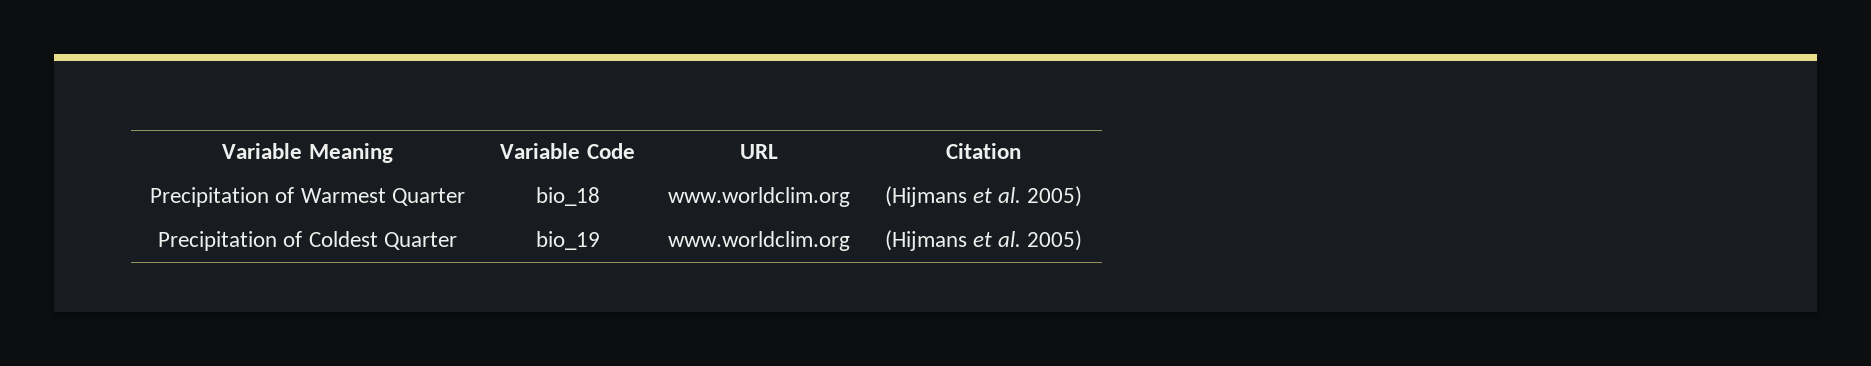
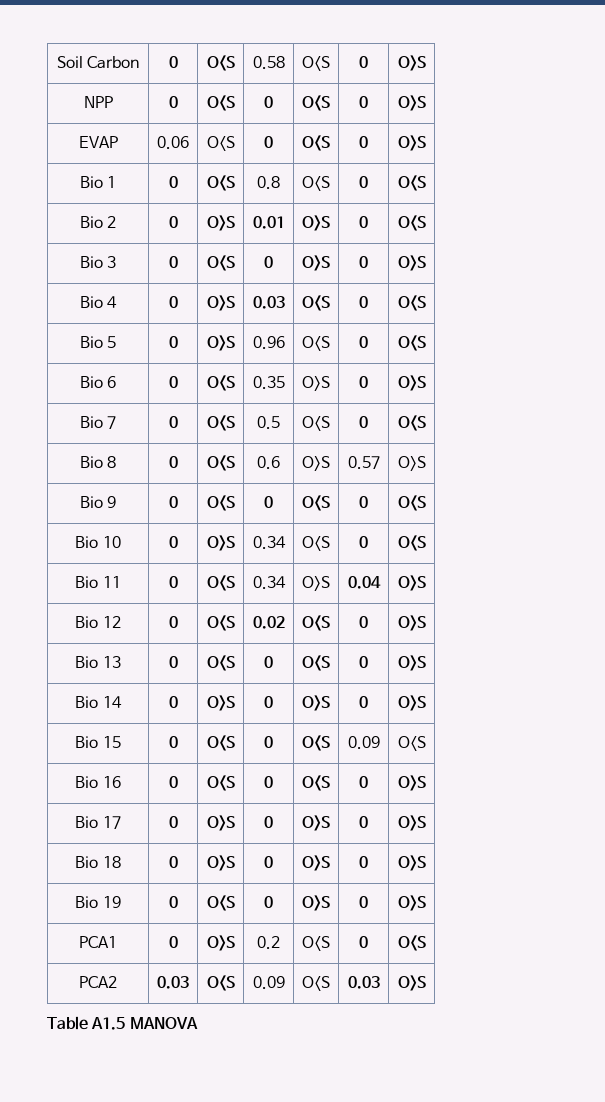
[222,143,393,163] [500,143,635,159] [739,144,778,159] [946,143,1021,159] [150,187,465,207] [535,187,600,206] [667,187,850,207] [884,186,1083,207] [158,231,457,251] [535,231,600,250] [667,231,850,251] [884,230,1083,251] Variable Meaning | Variable Code | URL | Citation // Precipitation of Warmest Quarter | bio_18 | www.worldclim.org | (Hijmans et al. 2005) // Precipitation of Coldest Quarter | bio_19 | www.worldclim.org | (Hijmans et al. 2005) -> [56,56,140,69] [168,56,178,68] [206,55,235,71] [252,56,285,69] [302,56,330,71] [359,56,368,68] [397,55,426,71] [83,96,113,108] [168,96,178,108] [206,95,235,111] [264,96,273,108] [302,95,330,111] [359,96,368,108] [397,95,426,111] [78,136,118,148] [157,136,189,149] [206,136,235,151] [264,136,273,148] [302,135,330,151] [359,136,368,148] [397,135,426,151] [79,176,117,188] [168,176,178,188] [206,175,235,191] [257,176,280,189] [302,176,330,191] [359,176,368,188] [397,175,426,191] [79,216,117,228] [168,216,178,228] [206,215,235,231] [252,216,285,229] [302,215,330,231] [359,216,368,228] [397,215,426,231] [79,256,117,268] [168,256,178,268] [206,255,235,271] [264,256,273,268] [302,255,330,271] [359,256,368,268] [397,255,426,271] [79,296,118,308] [168,296,178,308] [206,295,235,311] [252,296,285,309] [302,295,330,311] [359,296,368,308] [397,295,426,311] [79,336,117,348] [168,336,178,348] [206,335,235,351] [252,336,285,349] [302,336,330,351] [359,336,368,348] [397,335,426,351] [79,376,117,388] [168,376,178,388] [206,375,235,391] [252,376,285,389] [302,376,330,391] [359,376,368,388] [397,375,426,391] [79,416,117,429] [168,416,178,428] [206,415,235,431] [257,416,280,429] [302,416,330,431] [359,416,368,428] [397,415,426,431] [79,456,117,468] [168,456,178,468] [206,455,235,471] [257,456,280,469] [302,456,330,471] [347,456,380,469] [397,456,426,471] [79,496,117,508] [168,496,178,508] [206,495,235,511] [264,496,273,508] [302,495,330,511] [359,496,368,508] [397,495,426,511] [75,536,121,548] [168,536,178,548] [206,535,235,551] [252,536,286,549] [302,536,330,551] [359,536,368,548] [397,535,426,551] [75,576,121,588] [168,576,178,588] [206,575,235,591] [252,576,286,589] [302,576,330,591] [347,576,381,589] [397,575,426,591] [75,616,121,628] [168,616,178,628] [206,615,235,631] [252,616,285,629] [302,615,330,631] [359,616,368,628] [397,615,426,631] [75,656,121,668] [168,656,178,668] [206,655,235,671] [264,656,273,668] [302,655,330,671] [359,656,368,668] [397,655,426,671] [75,696,122,708] [168,696,178,708] [206,695,235,711] [264,696,273,708] [302,695,330,711] [359,696,368,708] [397,695,426,711] [75,736,121,748] [168,736,178,748] [206,735,235,751] [264,736,273,748] [302,735,330,751] [347,736,380,749] [397,736,426,751] [75,776,121,788] [168,776,178,788] [206,775,235,791] [264,776,273,788] [302,775,330,791] [359,776,368,788] [397,775,426,791] [75,816,121,829] [168,816,178,828] [206,815,235,831] [264,816,273,828] [302,815,330,831] [359,816,368,828] [397,815,426,831] [75,856,121,868] [168,856,178,868] [206,855,235,871] [264,856,273,868] [302,855,330,871] [359,856,368,868] [397,855,426,871] [75,896,121,908] [168,896,178,908] [206,895,235,911] [264,896,273,908] [302,895,330,911] [359,896,368,908] [397,895,426,911] [79,936,117,948] [168,936,178,948] [206,935,235,951] [257,936,280,949] [302,936,330,951] [359,936,368,948] [397,935,426,951] [79,976,117,988] [157,976,189,989] [206,975,235,991] [252,976,285,989] [302,976,330,991] [347,976,380,989] [397,975,426,991] [47,1016,198,1030] Soil Carbon | 0 | O<S | 0.58 | O<S | 0 | O>S // NPP | 0 | O<S | 0 | O<S | 0 | O>S // EVAP | 0.06 | O<S | 0 | O<S | 0 | O>S // Bio 1 | 0 | O<S | 0.8 | O<S | 0 | O<S // Bio 2 | 0 | O>S | 0.01 | O>S | 0 | O<S // Bio 3 | 0 | O<S | 0 | O>S | 0 | O>S // Bio 4 | 0 | O>S | 0.03 | O<S | 0 | O<S // Bio 5 | 0 | O>S | 0.96 | O<S | 0 | O<S // Bio 6 | 0 | O<S | 0.35 | O>S | 0 | O>S // Bio 7 | 0 | O<S | 0.5 | O<S | 0 | O<S // Bio 8 | 0 | O<S | 0.6 | O>S | 0.57 | O>S // Bio 9 | 0 | O<S | 0 | O<S | 0 | O<S // Bio 10 | 0 | O>S | 0.34 | O<S | 0 | O<S // Bio 11 | 0 | O<S | 0.34 | O>S | 0.04 | O>S // Bio 12 | 0 | O<S | 0.02 | O<S | 0 | O>S // Bio 13 | 0 | O<S | 0 | O<S | 0 | O>S // Bio 14 | 0 | O>S | 0 | O>S | 0 | O>S // Bio 15 | 0 | O<S | 0 | O<S | 0.09 | O<S // Bio 16 | 0 | O<S | 0 | O<S | 0 | O>S // Bio 17 | 0 | O>S | 0 | O>S | 0 | O>S // Bio 18 | 0 | O>S | 0 | O>S | 0 | O>S // Bio 19 | 0 | O<S | 0 | O>S | 0 | O>S // PCA1 | 0 | O>S | 0.2 | O<S | 0 | O<S // PCA2 | 0.03 | O<S | 0.09 | O<S | 0.03 | O>S // Table A1.5 MANOVA

